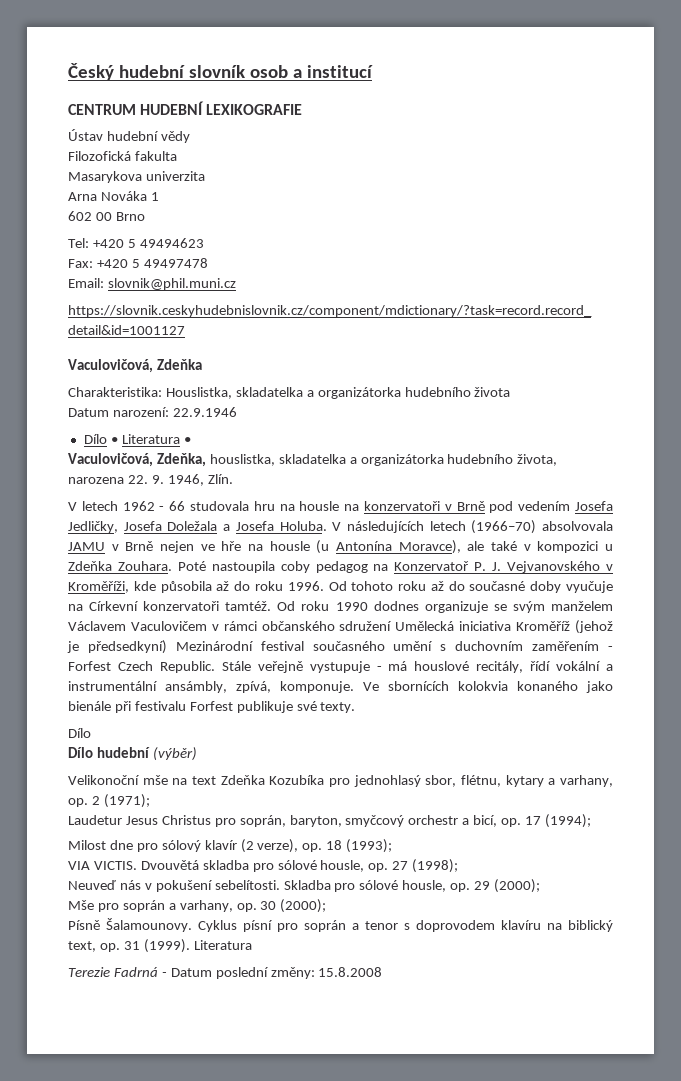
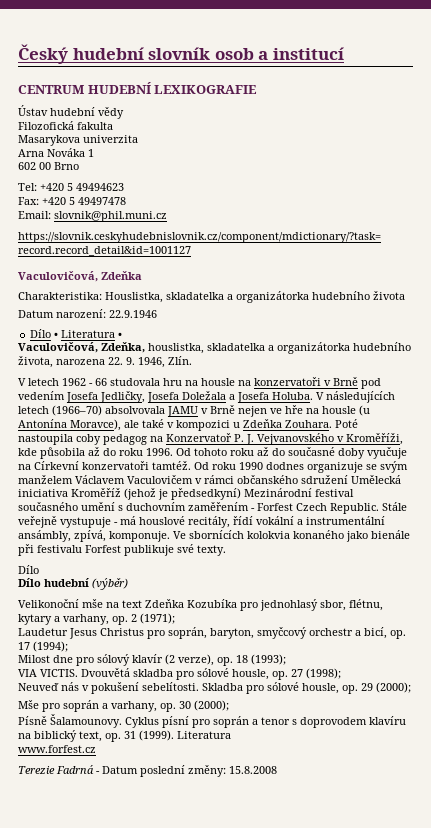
(252, 945) none -> [18,745,96,753] // www.forfest.cz

